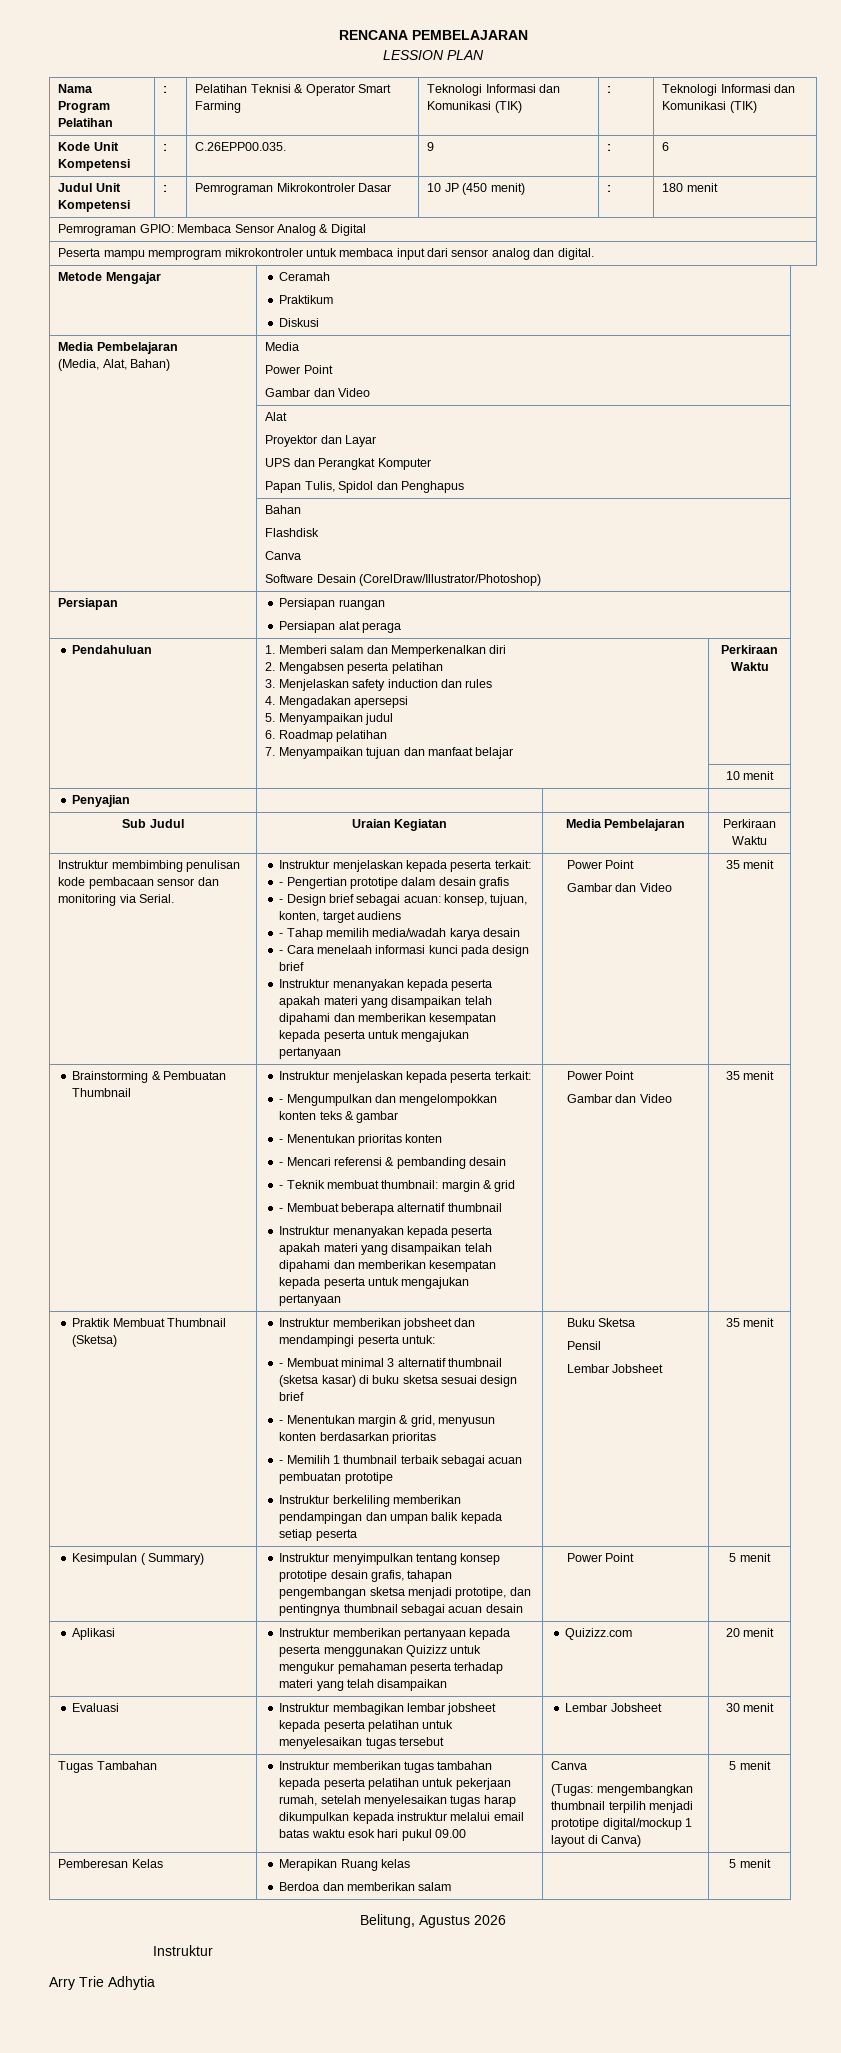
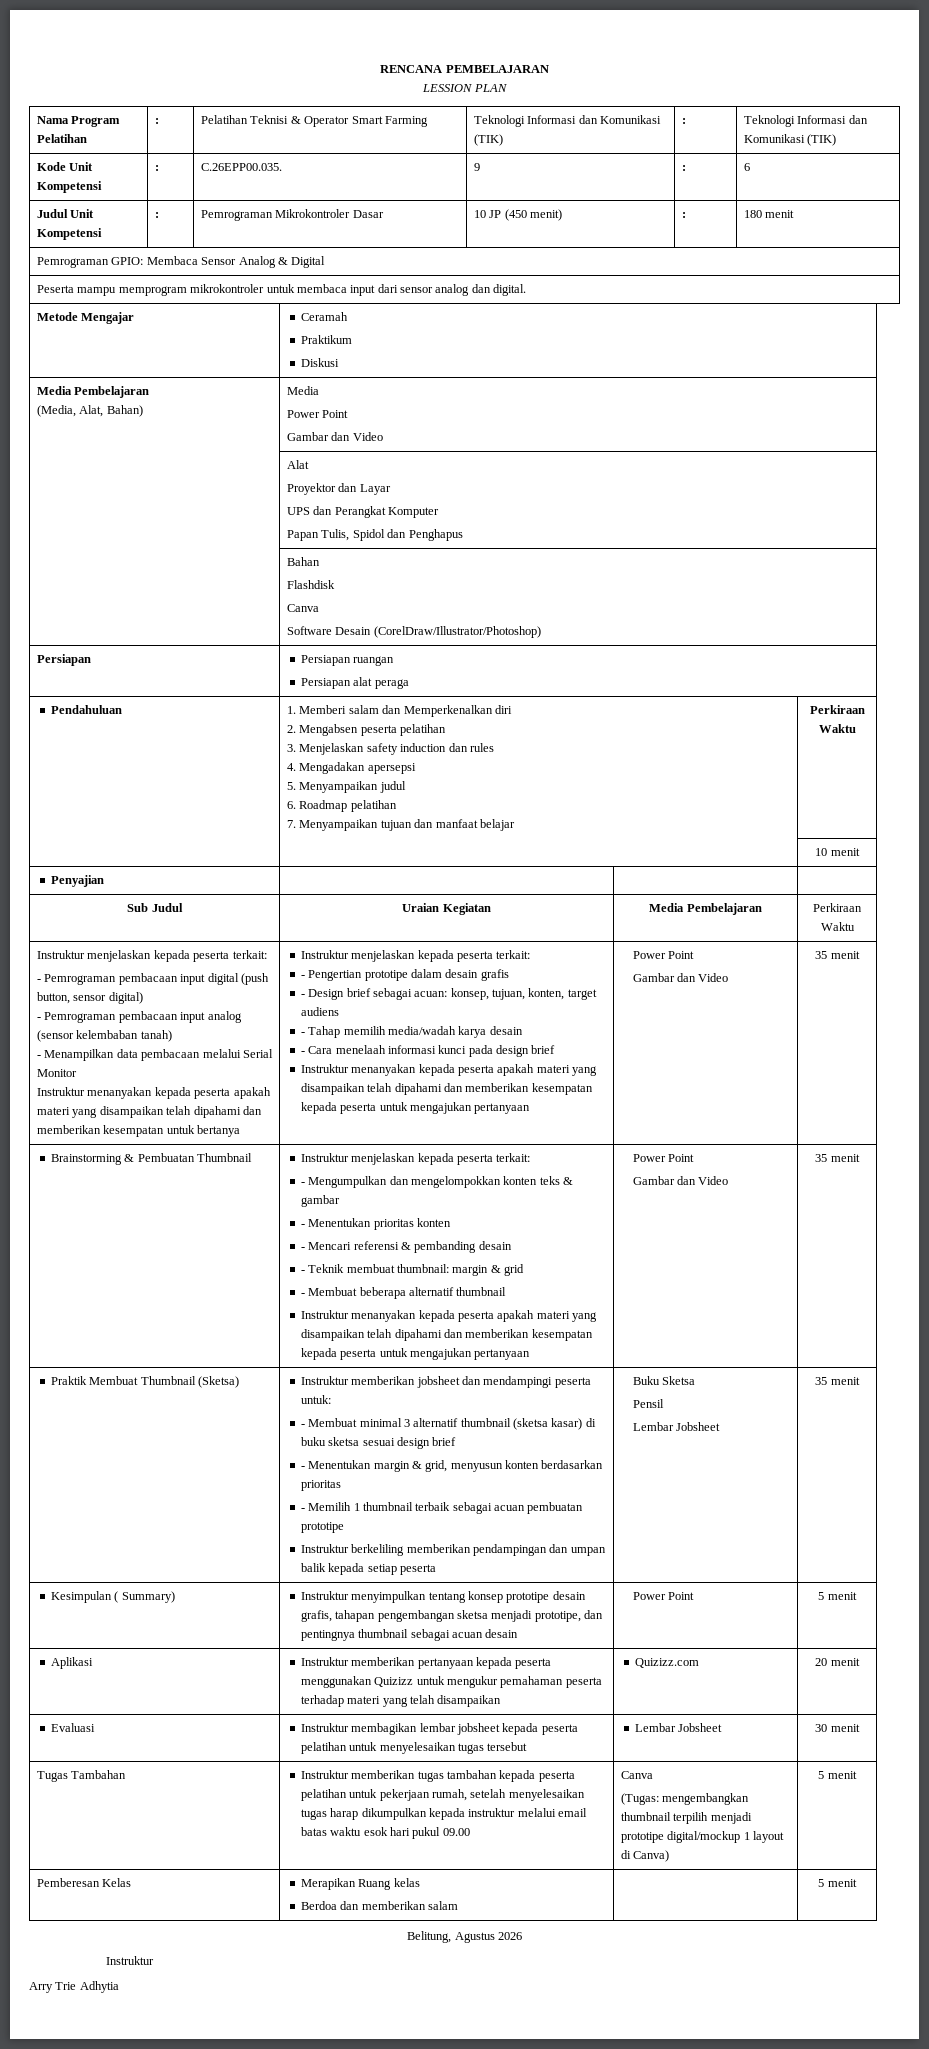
[111,860,241,872] [58,877,219,889] [58,894,175,906] membimbing penulisan kode pembacaan sensor dan monitoring via Serial. -> [87,950,267,962] [37,973,269,985] [37,992,143,1004] [37,1011,242,1023] [37,1030,172,1042] [37,1049,273,1061] [37,1069,78,1077] [37,1087,271,1099] [37,1106,262,1118] [37,1125,241,1137] menjelaskan kepada peserta terkait: // - Pemrograman pembacaan input digital (push button, sensor digital) // - Pemrograman pembacaan input analog (sensor kelembaban tanah) // - Menampilkan data pembacaan melalui Serial Monitor // Instruktur menanyakan kepada peserta apakah materi yang disampaikan telah dipahami dan memberikan kesempatan untuk bertanya

